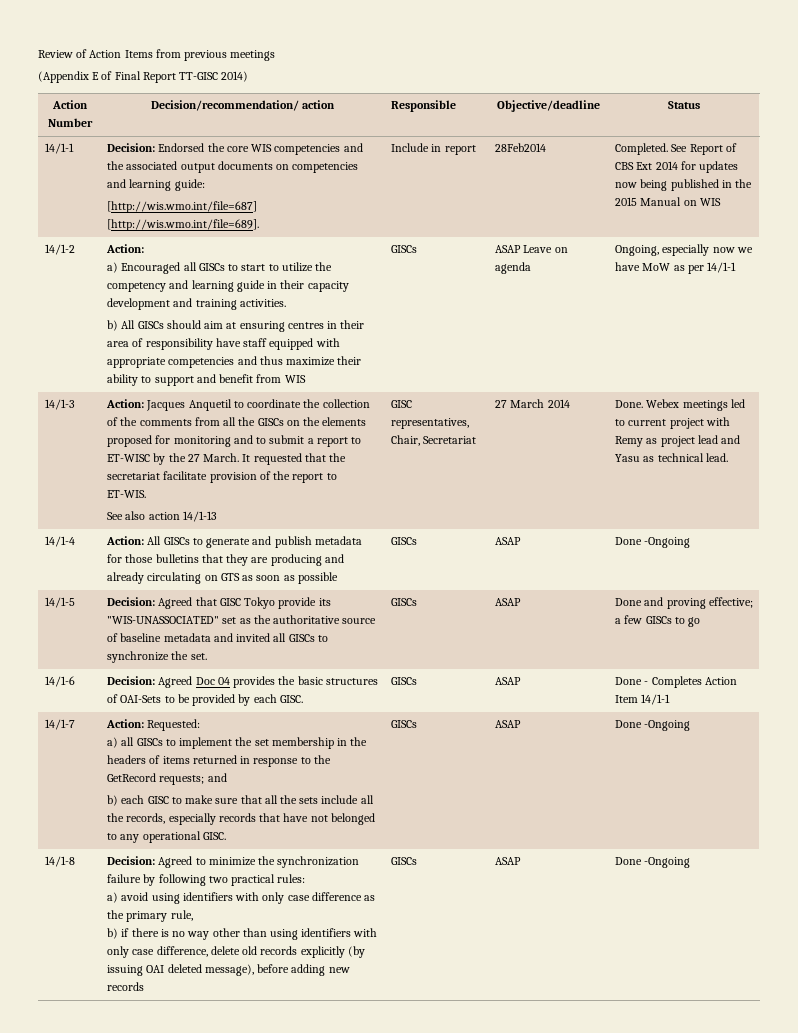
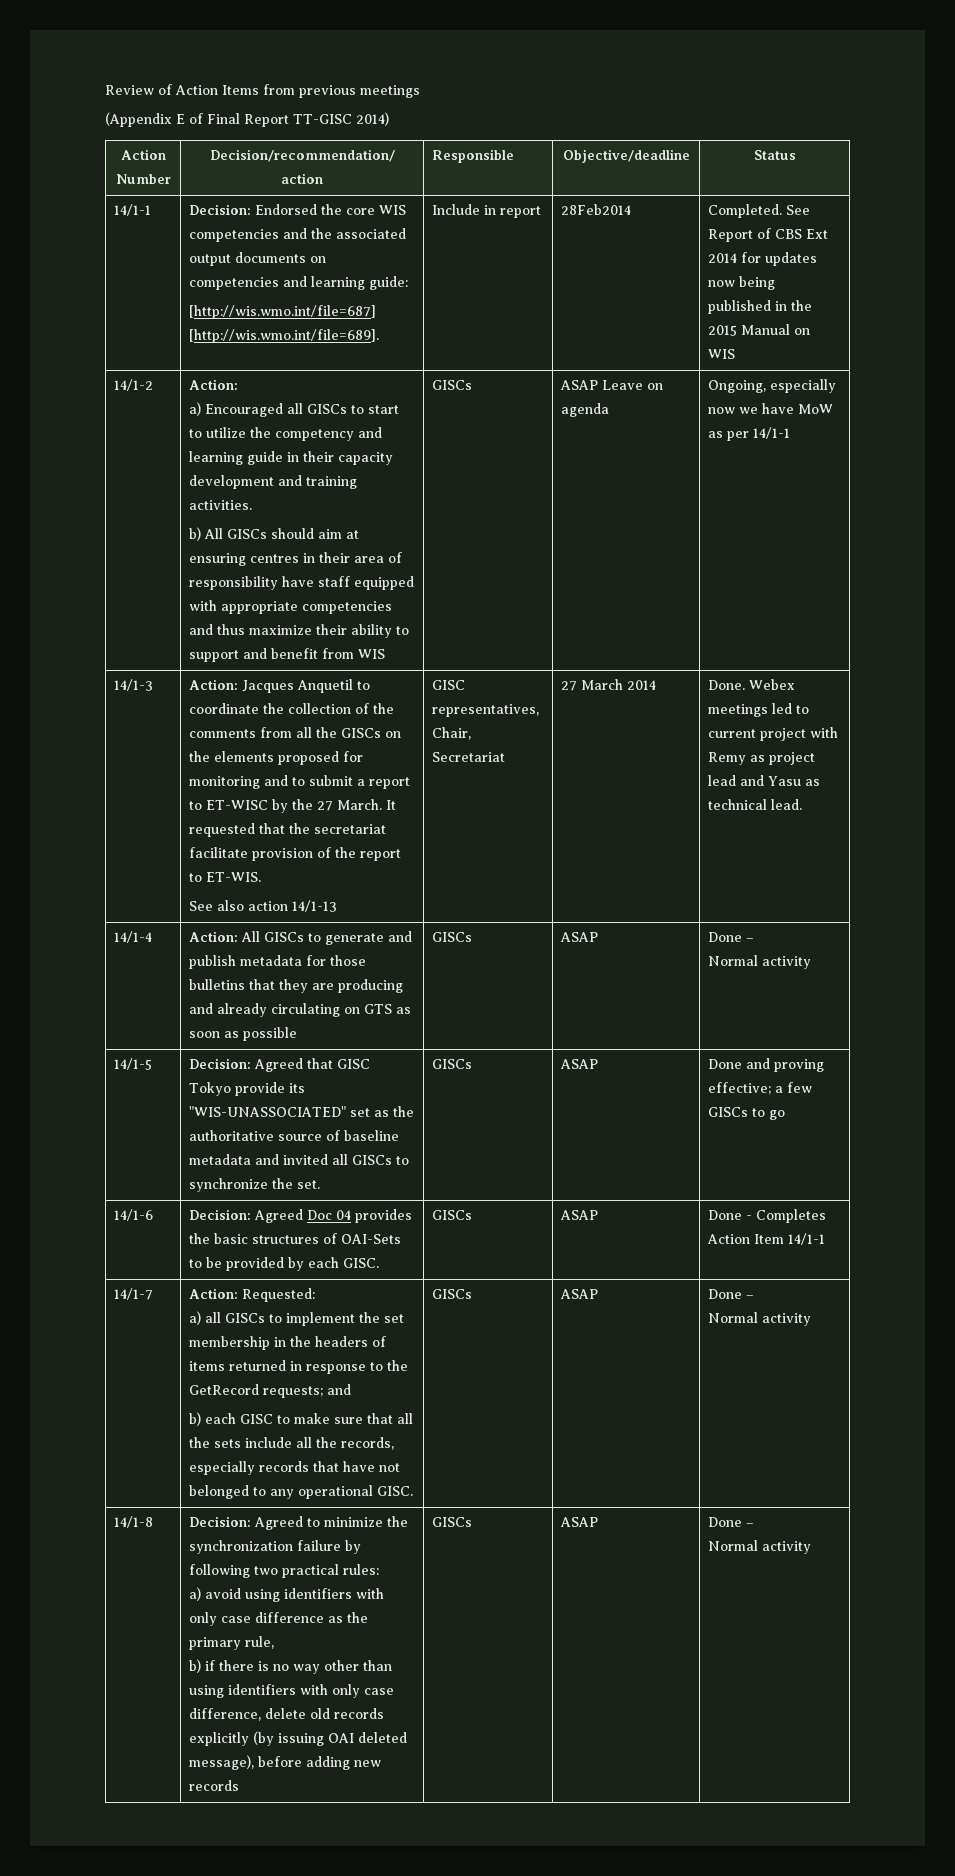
[644,537,691,548] -Ongoing -> [746,938,755,942] [708,955,812,969] – // Normal activity
[644,720,691,731] -Ongoing -> [746,1295,755,1299] [708,1312,812,1326] – // Normal activity
[644,857,691,868] -Ongoing -> [746,1523,755,1527] [708,1540,812,1554] – // Normal activity

